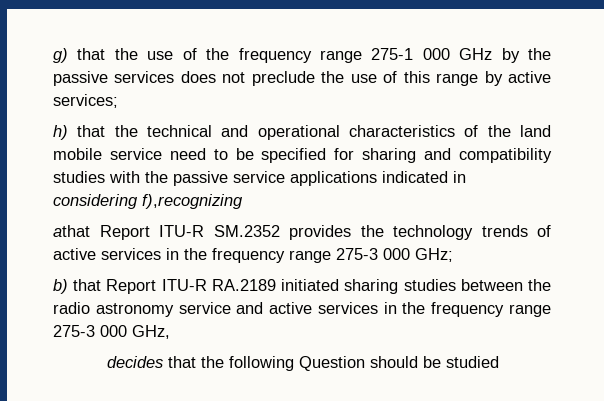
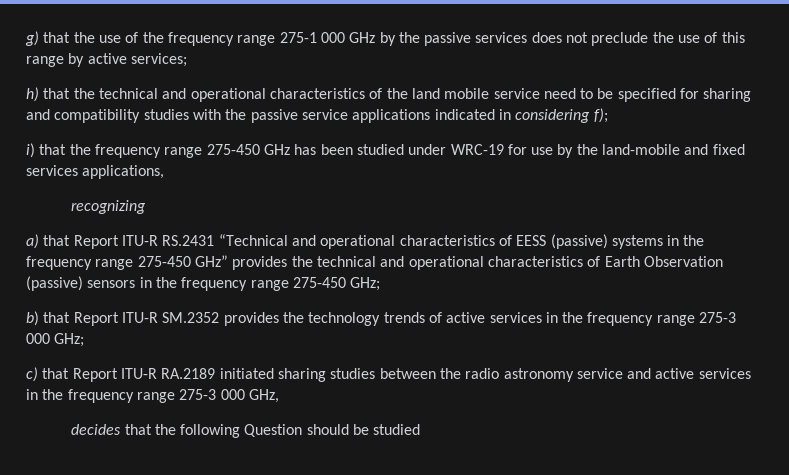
[142,194,243,209] [53,225,90,237] f),recognizing // athat -> [593,108,608,123] [26,143,745,158] [26,165,165,179] [71,200,147,214] [26,234,705,249] [26,255,723,270] [26,276,381,291] [26,311,71,326] f); // i) that the frequency range 275-450 GHz has been studied under WRC-19 for use by the land-mobile and fixed services applications, // recognizing // a) that Report ITU-R RS.2431 “Technical and operational characteristics of EESS (passive) systems in the frequency range 275-450 GHz” provides the technical and operational characteristics of Earth Observation (passive) sensors in the frequency range 275-450 GHz; // b) that
[53,279,68,294] b) -> [26,367,38,382] c)

